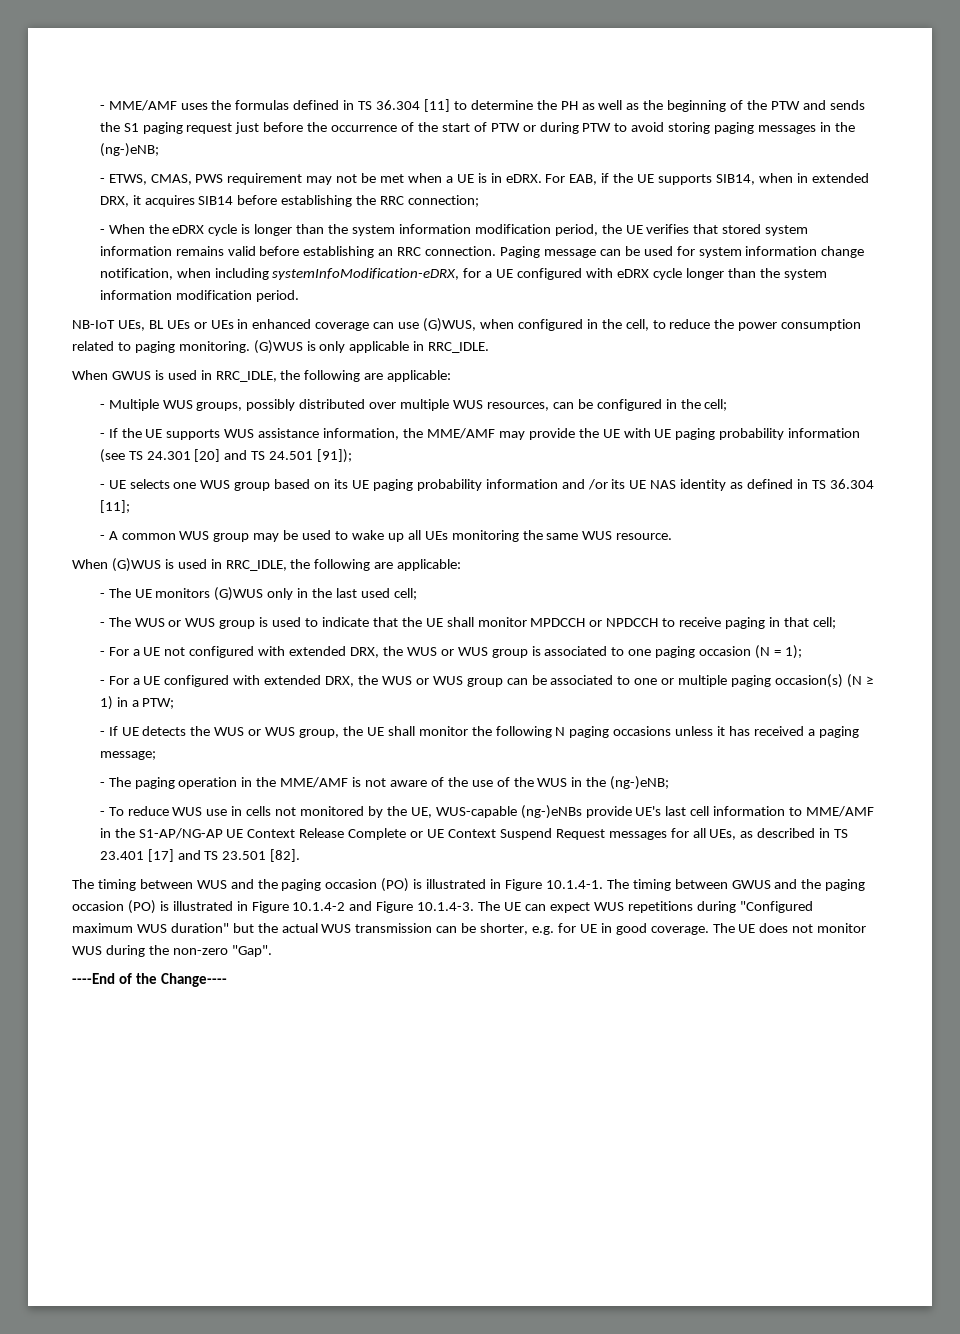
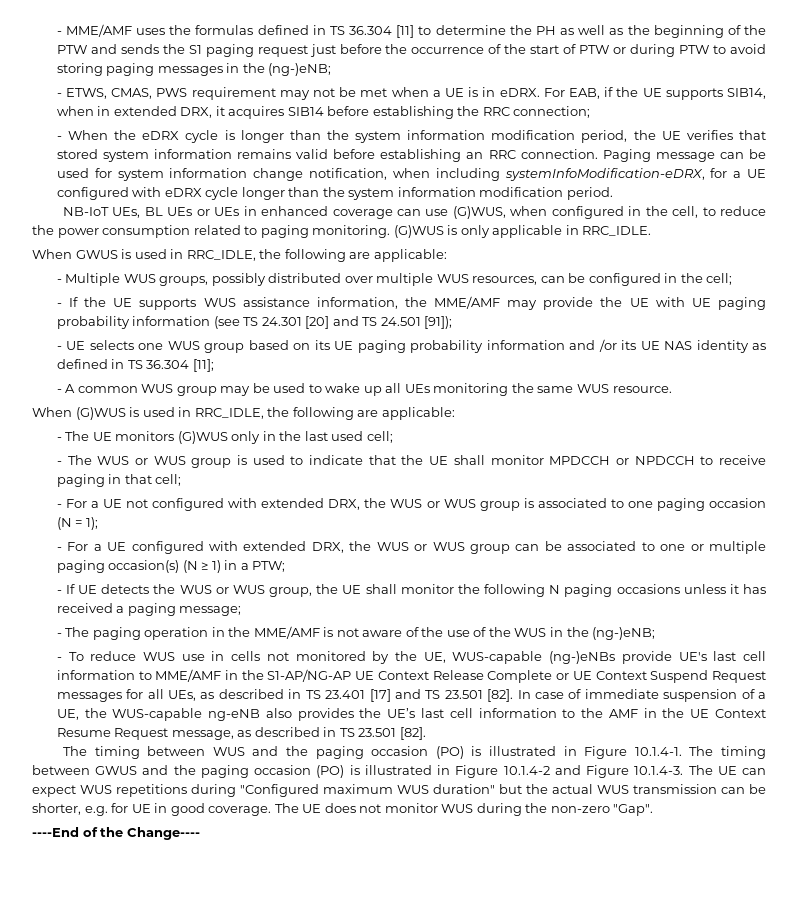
(301, 855) none -> [517,689,766,702] [56,708,766,721] [56,727,426,740] In case of immediate suspension of a UE, the WUS-capable ng-eNB also provides the UE’s last cell information to the AMF in the UE Context Resume Request message, as described in TS 23.501 [82].

